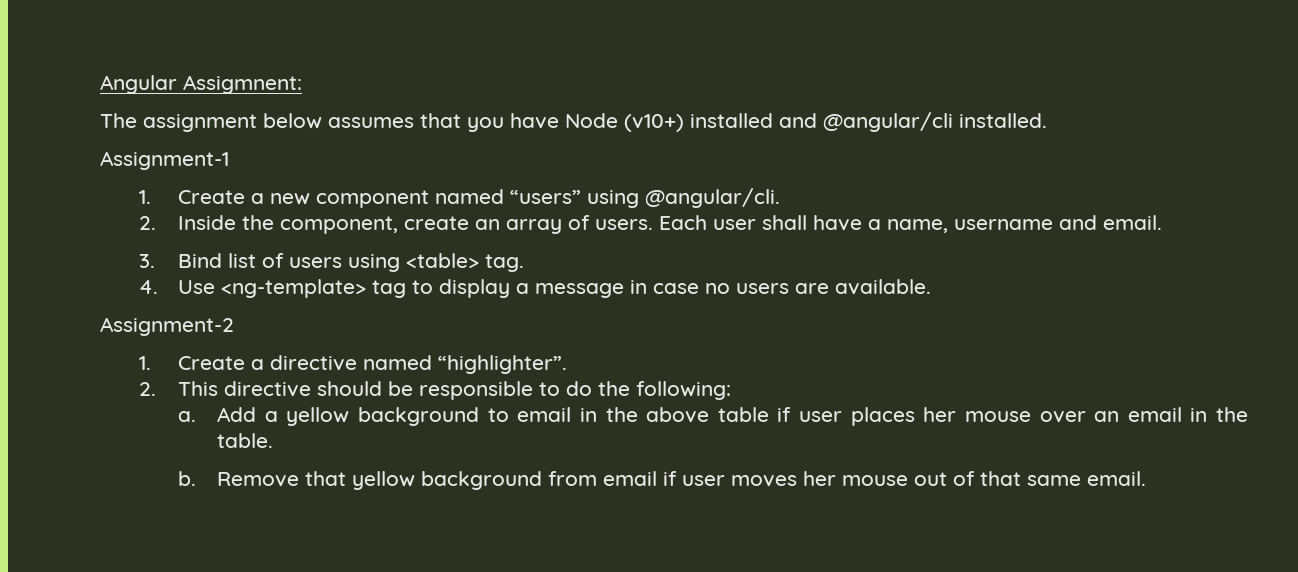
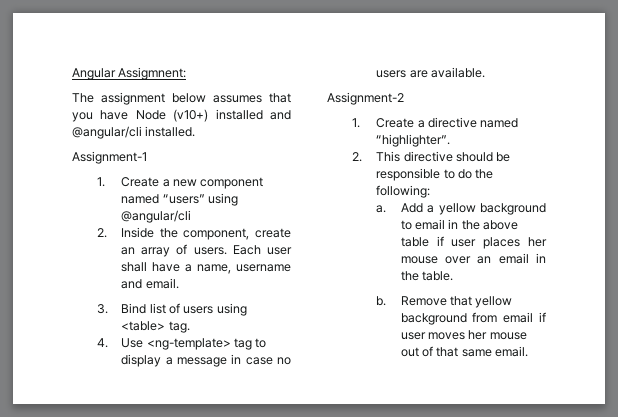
[645,188,781,208] @angular/cli. -> [121,210,192,223] @angular/cli

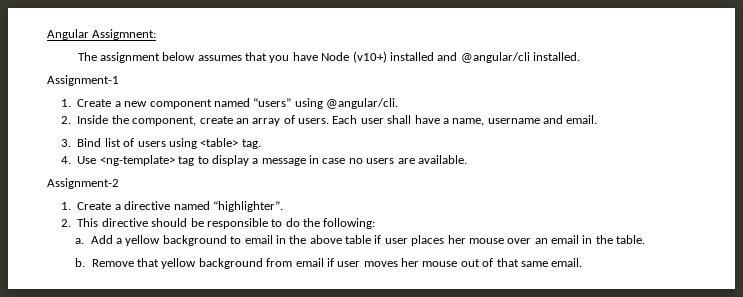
[121,210,192,223] @angular/cli -> [326,98,399,109] @angular/cli.

